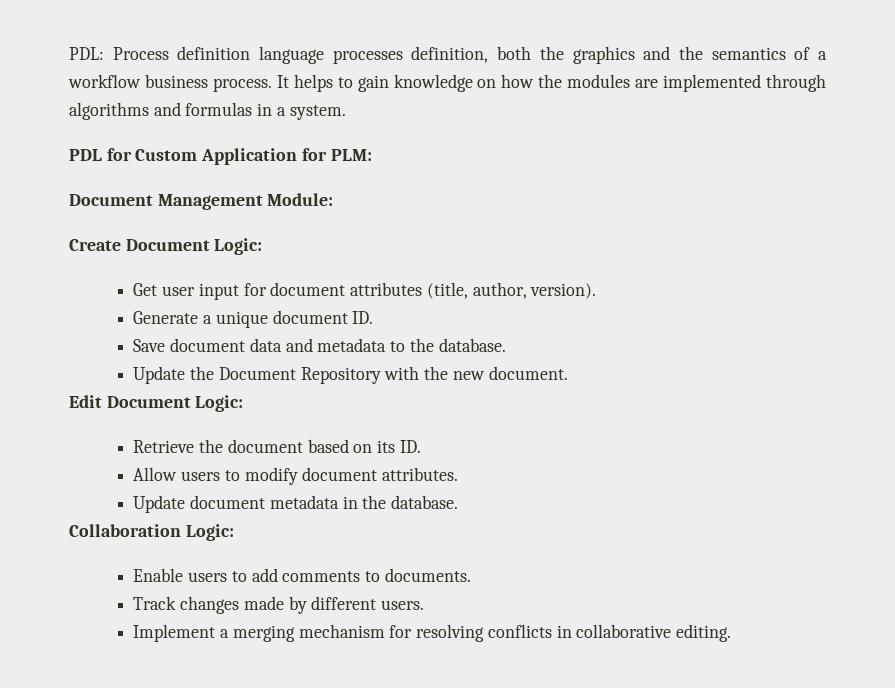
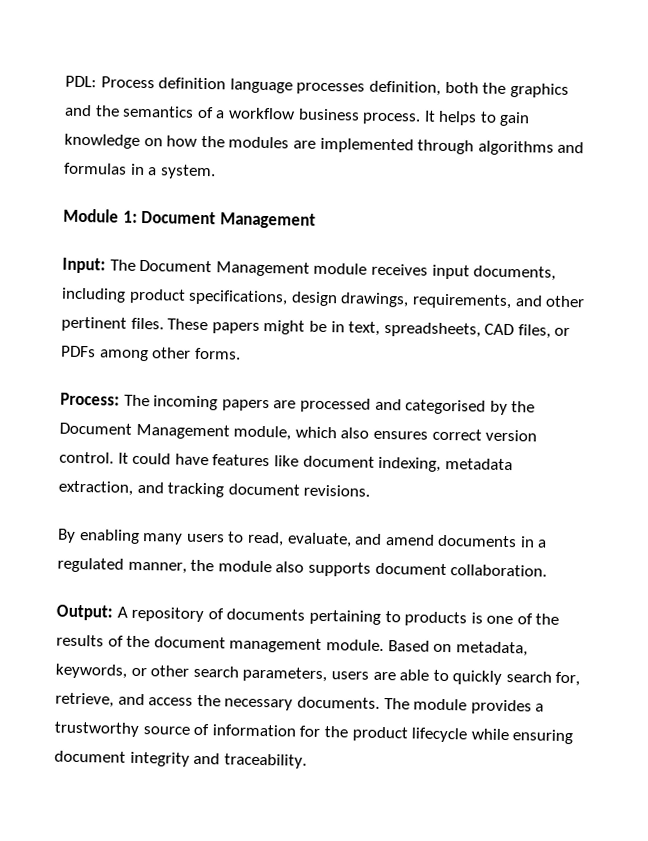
[69,148,372,165] [69,193,334,210] [69,238,263,255] [133,282,597,300] [133,310,374,328] [133,338,506,352] [133,366,568,384] [69,395,244,412] [133,439,421,453] [133,467,459,485] [133,495,459,513] [69,524,234,541] [133,568,471,582] [133,596,425,614] [133,624,731,642] PDL for Custom Application for PLM: // Document Management Module: // Create Document Logic: // Get user input for document attributes (title, author, version). // Generate a unique document ID. // Save document data and metadata to the database. // Update the Document Repository with the new document. // Edit Document Logic: // Retrieve the document based on its ID. // Allow users to modify document attributes. // Update document metadata in the database. // Collaboration Logic: // Enable users to add comments to documents. // Track changes made by different users. // Implement a merging mechanism for resolving conflicts in collaborative editing. -> [63,208,316,229] [62,257,557,281] [61,287,586,310] [61,316,571,339] [61,345,241,362] [60,392,536,416] [59,422,538,442] [59,451,513,472] [58,480,371,498] [57,528,548,548] [57,557,548,577] [56,604,560,627] [56,634,528,657] [55,663,581,687] [55,692,545,715] [54,721,574,745] [54,750,307,769] Module 1: Document Management // Input: The Document Management module receives input documents, including product specifications, design drawings, requirements, and other pertinent files. These papers might be in text, spreadsheets, CAD files, or PDFs among other forms. // Process: The incoming papers are processed and categorised by the Document Management module, which also ensures correct version control. It could have features like document indexing, metadata extraction, and tracking document revisions. // By enabling many users to read, evaluate, and amend documents in a regulated manner, the module also supports document collaboration. // Output: A repository of documents pertaining to products is one of the results of the document management module. Based on metadata, keywords, or other search parameters, users are able to quickly search for, retrieve, and access the necessary documents. The module provides a trustworthy source of information for the product lifecycle while ensuring document integrity and traceability.

